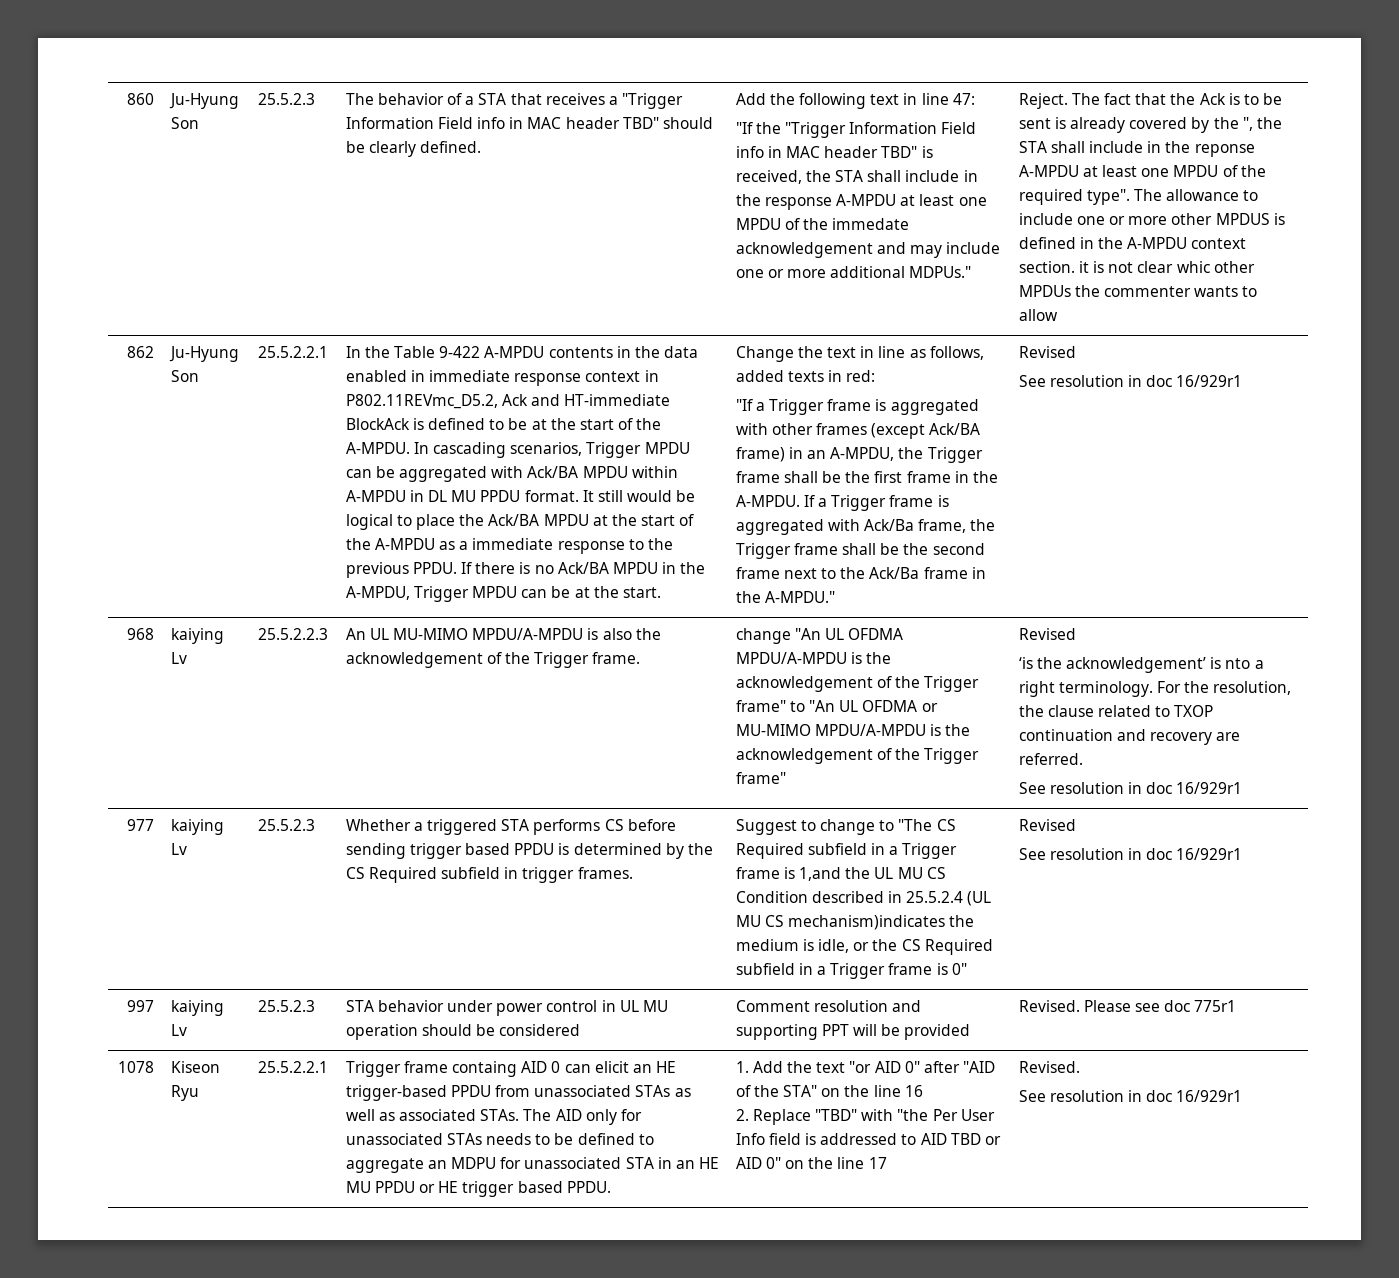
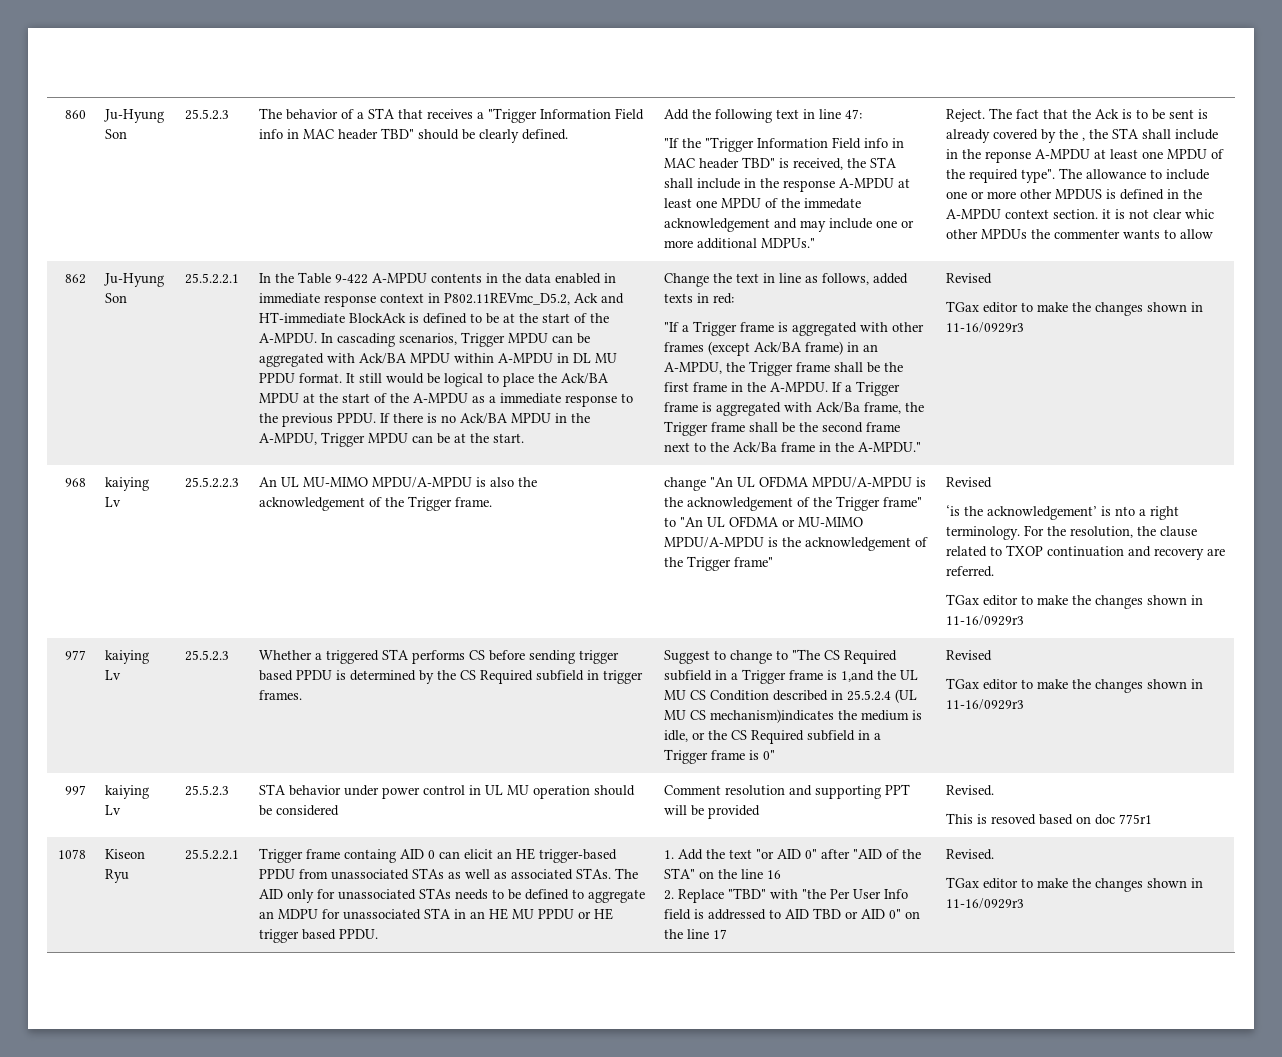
[1242,117,1253,131] ", -> [1081,137,1085,141] ,
[1018,375,1243,387] See resolution in doc 16/929r1 -> [945,301,1203,316] [945,322,1024,333] TGax editor to make the changes shown in 11-16/0929r3
[1018,782,1243,794] See resolution in doc 16/929r1 -> [945,594,1203,609] [945,615,1024,626] TGax editor to make the changes shown in 11-16/0929r3
[1018,848,1243,860] See resolution in doc 16/929r1 -> [945,678,1203,693] [945,699,1024,710] TGax editor to make the changes shown in 11-16/0929r3
[1083,1000,1161,1012] Please see -> [945,813,1091,825] // This is resoved based on
[1018,1090,1243,1102] See resolution in doc 16/929r1 -> [945,877,1203,892] [945,898,1024,909] TGax editor to make the changes shown in 11-16/0929r3

